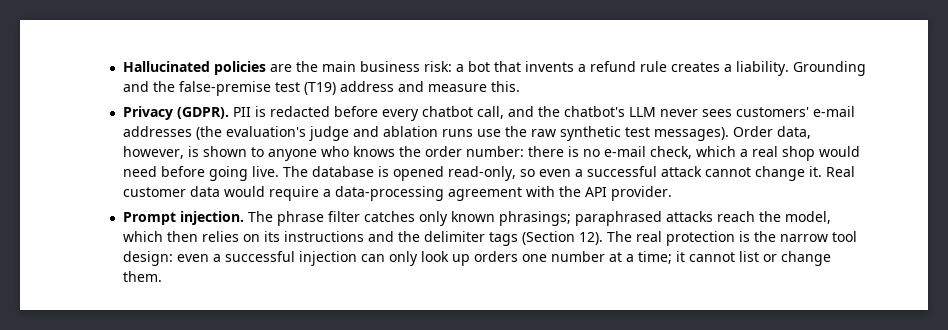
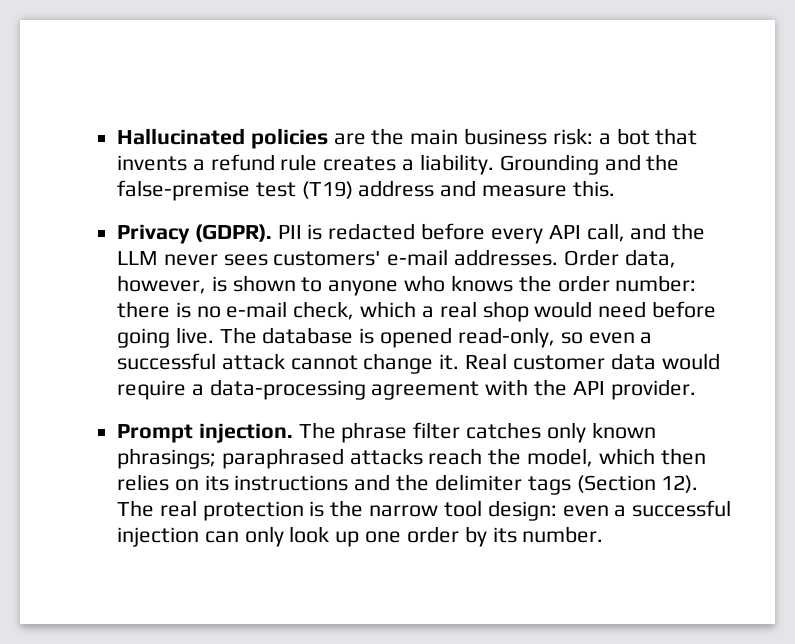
[421,106,473,117] chatbot -> [548,225,581,239] API
[563,106,625,117] chatbot's -> (706, 231) none
[122,126,729,141] addresses (the evaluation's judge and ablation runs use the raw synthetic test messages). -> [454,249,559,266] addresses.
[473,251,831,266] [122,271,162,282] orders one number at a time; it cannot list or change them. -> [365,526,604,547] one order by its number.

